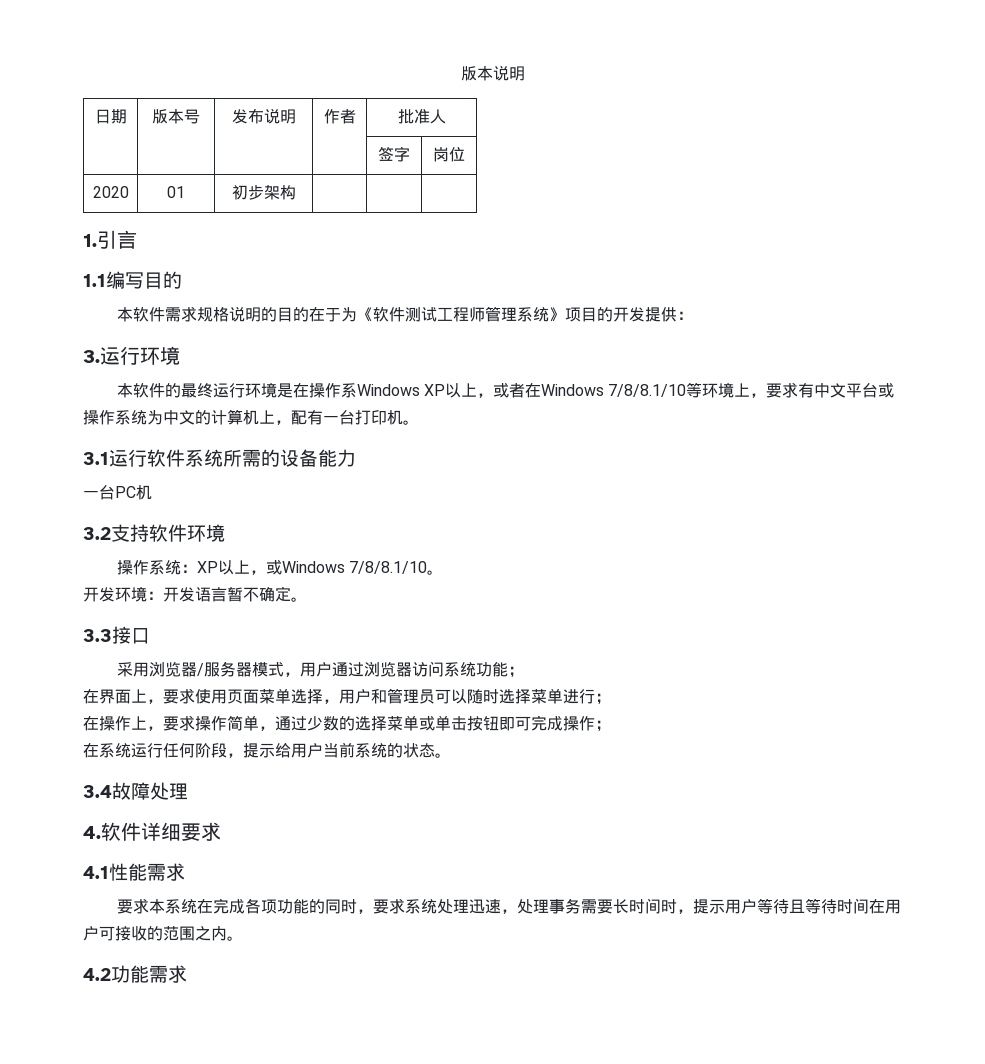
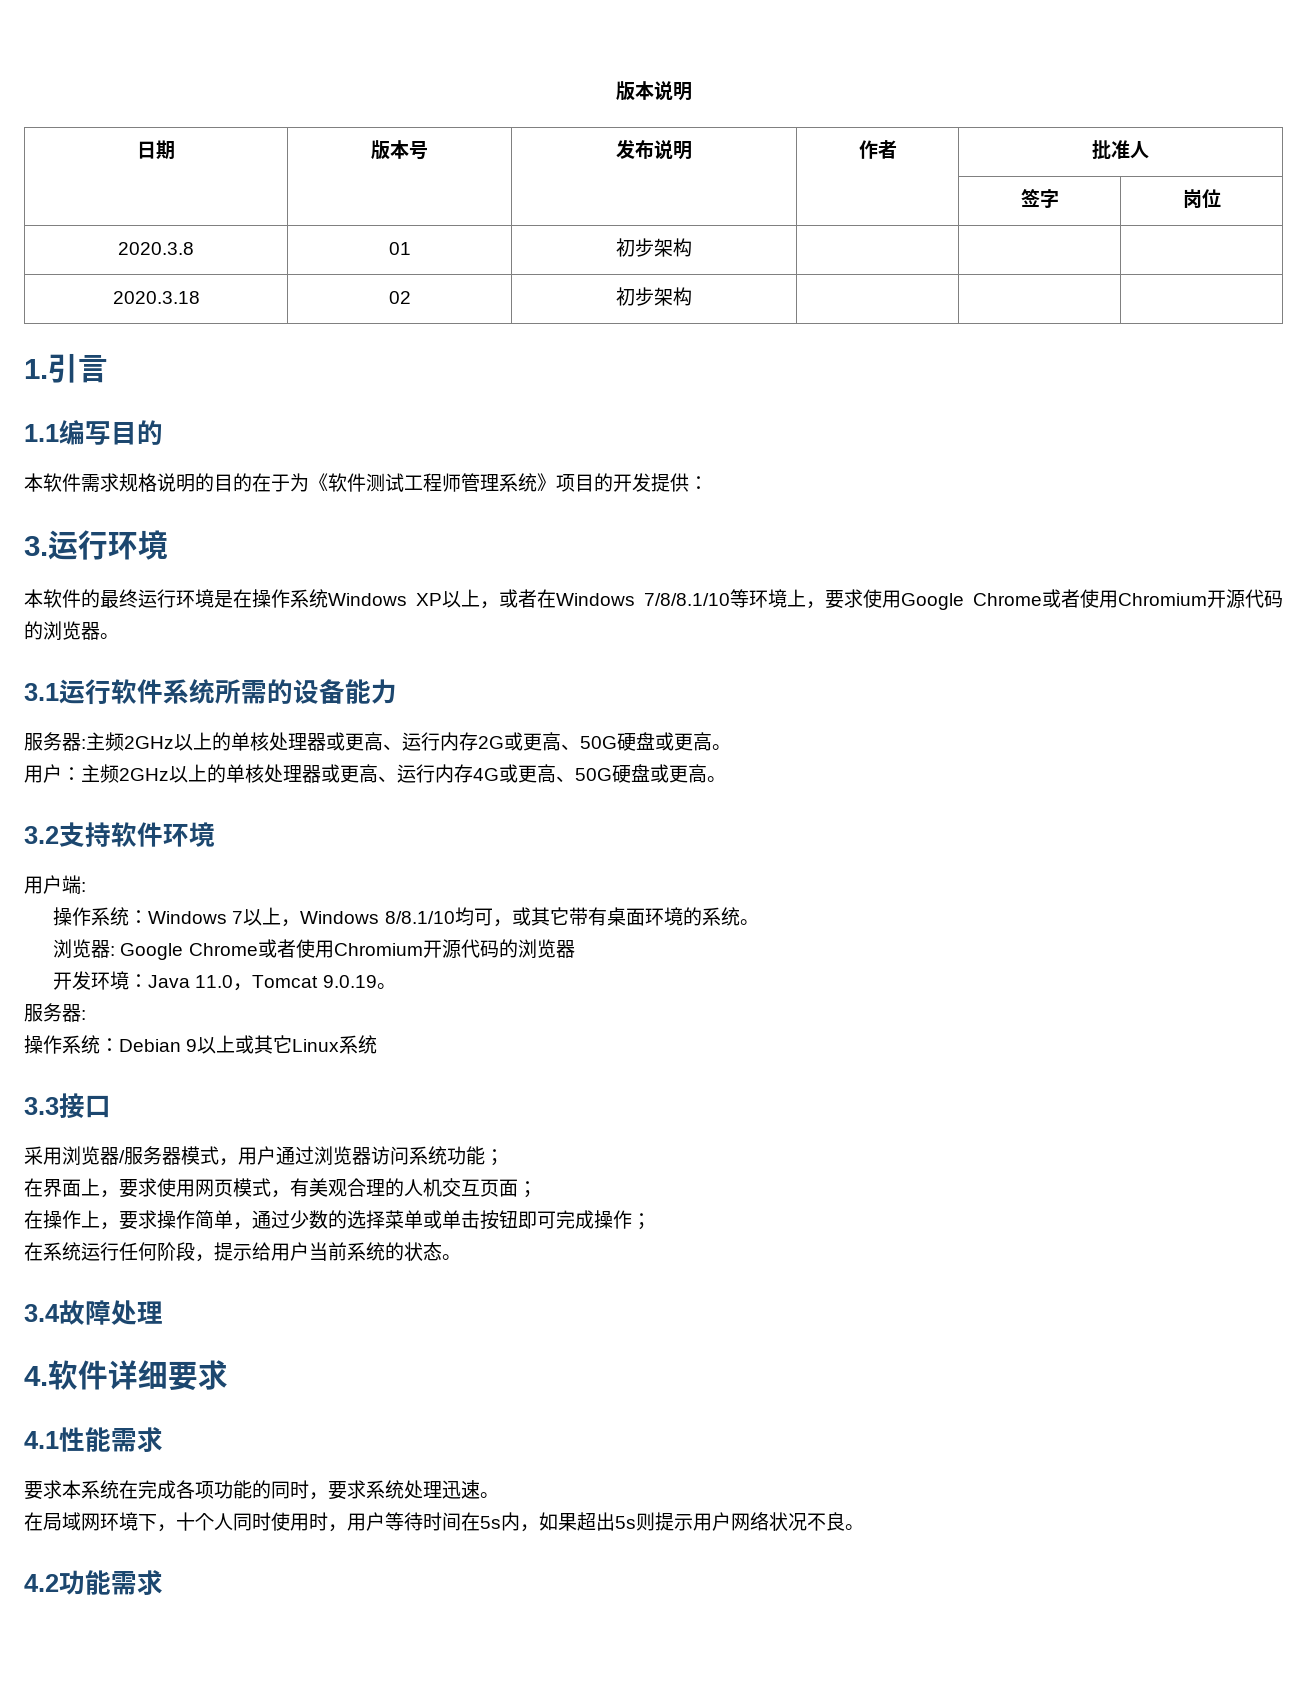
[92,186,129,198] 2020 -> [118,242,194,255] 2020.3.8
(296, 192) none -> [112,291,200,304] [388,291,411,304] [615,287,692,306] // 2020.3.18 | 02 | 初步架构 | | |
(357, 390) none -> [309,589,328,608] 统
[798,383,895,398] [83,409,403,425] 有中文平台或操作系统为中文的计算机上，配有一台打印机 -> [863,589,1283,610] [24,621,100,640] 使用Google Chrome或者使用Chromium开源代码的浏览器
[83,485,152,500] 一台PC机 -> [24,732,731,751] [24,764,726,783] 服务器:主频2GHz以上的单核处理器或更高、运行内存2G或更高、50G硬盘或更高。 // 用户：主频2GHz以上的单核处理器或更高、运行内存4G或更高、50G硬盘或更高。
[116,560,444,575] [83,586,307,602] // 操作系统：XP以上，或Windows 7/8/8.1/10。 // 开发环境：开发语言暂不确定。 -> [24,875,86,894] [53,907,759,927] [53,939,575,960] [53,971,396,991] [24,1003,86,1022] [24,1035,378,1054] // 用户端: // 操作系统：Windows 7以上，Windows 8/8.1/10均可，或其它带有桌面环境的系统。 // 浏览器: Google Chrome或者使用Chromium开源代码的浏览器 // 开发环境：Java 11.0，Tomcat 9.0.19。 // 服务器: // 操作系统：Debian 9以上或其它Linux系统
[227,688,595,704] 页面菜单选择，用户和管理员可以随时选择菜单进行 -> [195,1178,518,1198] 网页模式，有美观合理的人机交互页面
[500,898,901,914] [83,926,227,941] ，处理事务需要长时间时，提示用户等待且等待时间在用户可接收的范围之内 -> [480,1492,499,1498] [24,1512,845,1532] 。 // 在局域网环境下，十个人同时使用时，用户等待时间在5s内，如果超出5s则提示用户网络状况不良

